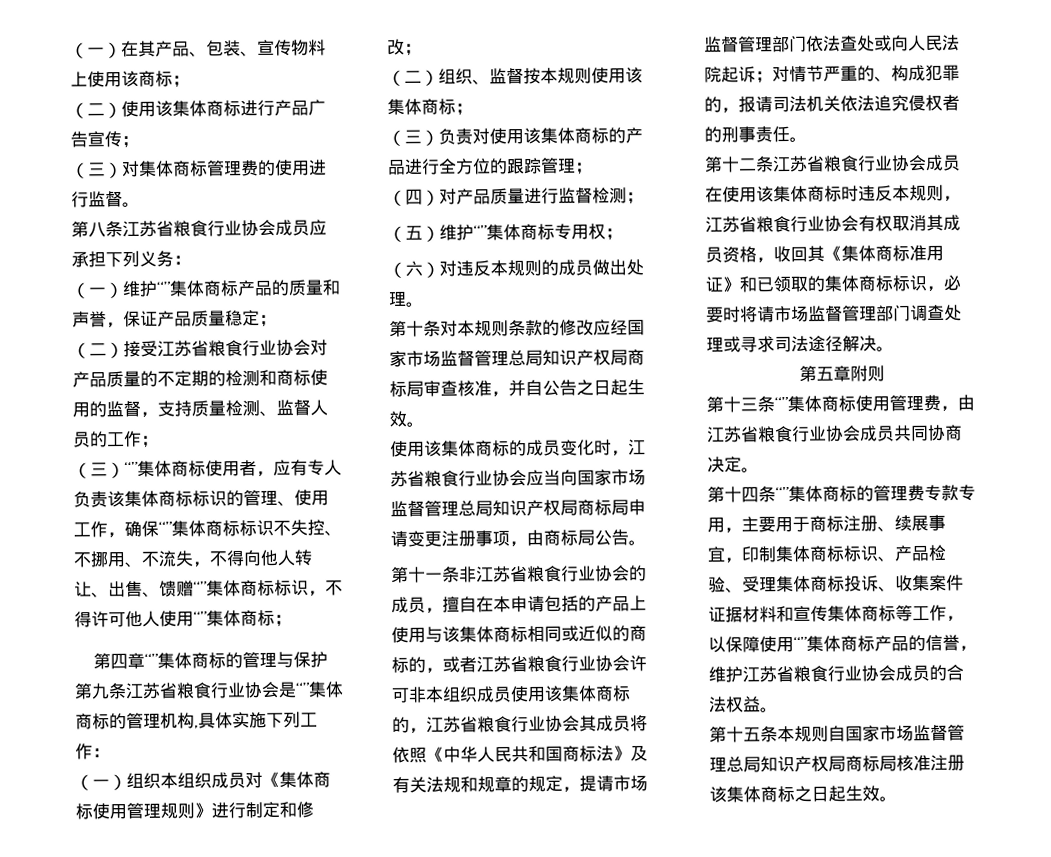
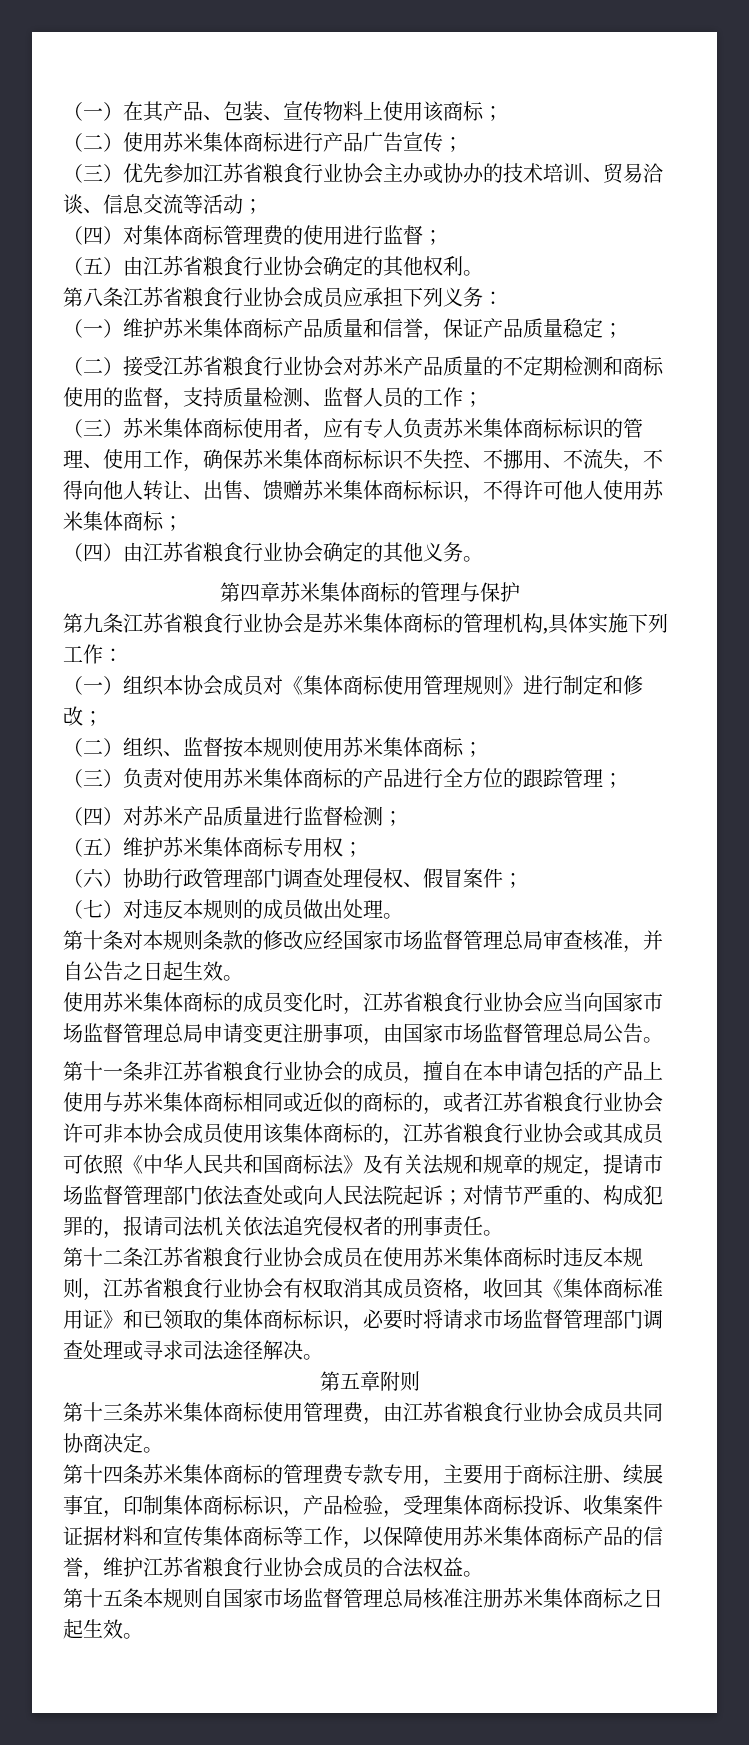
[155,100,173,117] 该 -> [163,131,203,152] 苏米
(123, 170) none -> [123,162,663,184] [63,194,263,214] [63,226,123,245] 优先参加江苏省粮食行业协会主办或协办的技术培训、贸易洽谈、信息交流等活动； // （四）
(123, 199) none -> [423,230,443,245] [63,255,463,277] ； // （五）由江苏省粮食行业协会确定的其他权利
[156,279,340,297] [72,311,90,328] “”集体商标产品的质量和声 -> [163,317,403,338] 苏米集体商标产品质量和信
(328, 347) none -> [363,355,403,376] 苏米
[208,370,226,387] 的 -> (563, 366) none
[124,461,138,476] “” -> [123,417,163,438] 苏米
[107,491,125,508] 该 -> [443,417,483,438] 苏米
[158,521,172,535] “” -> [243,448,283,469] 苏米
[193,581,207,595] “” -> [303,479,343,500] 苏米
[193,609,292,627] “”集体商标； -> [643,479,664,500] [63,511,183,531] [63,541,483,563] 苏米集体商标； // （四）由江苏省粮食行业协会确定的其他义务。
[143,653,158,667] “” -> [280,581,320,602] 苏米
[295,682,309,696] “” -> [323,612,363,633] 苏米
[177,772,212,789] 组织 -> [183,675,223,696] 协会
[625,67,643,84] 该 -> [343,736,383,757] 苏米
[523,127,541,145] 该 -> [223,767,263,788] 苏米
(457, 196) none -> [143,805,183,826] 苏米
[473,225,487,239] “” -> [163,836,203,857] 苏米
(440, 269) none -> [123,868,523,888] [63,899,123,919] 协助行政管理部门调查处理侵权、假冒案件； // （七）
[542,349,645,366] [389,380,424,398] 知识产权局商标局 -> (543, 940) none
[424,440,442,457] 该 -> [103,991,143,1012] 苏米
[492,499,629,517] 知识产权局商标局 -> (203, 1033) none
[543,529,578,546] 商标 -> [403,1023,584,1043] 国家市场监督管理总
[442,626,460,643] 该 -> [123,1091,163,1112] 苏米
[442,686,478,703] 组织 -> [143,1123,183,1144] 协会
[579,715,648,732] 其成员将 -> [583,1123,665,1144] [63,1154,83,1174] 或其成员可
[756,186,774,203] 该 -> [423,1246,463,1267] 苏米
(775, 314) none -> [463,1309,483,1329] 求
[774,397,788,411] “” -> [143,1401,183,1422] 苏米
[775,487,789,501] “” -> [143,1463,183,1484] 苏米
[877,556,896,562] 、 -> [283,1510,303,1518] ，
[725,587,743,593] 、 -> [383,1510,403,1518] ，
[793,636,807,650] “” -> [463,1525,503,1546] 苏米
[760,755,897,773] 知识产权局商标局 -> (423, 1598) none
[709,786,727,803] 该 -> [503,1587,543,1608] 苏米

